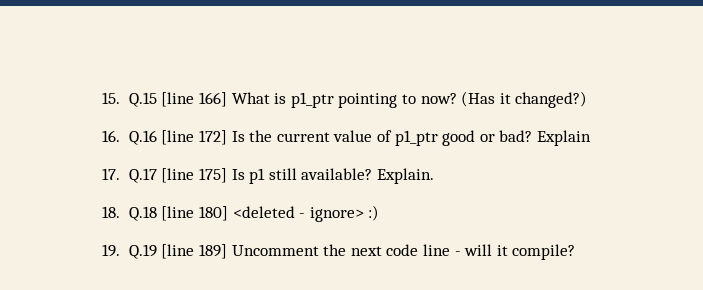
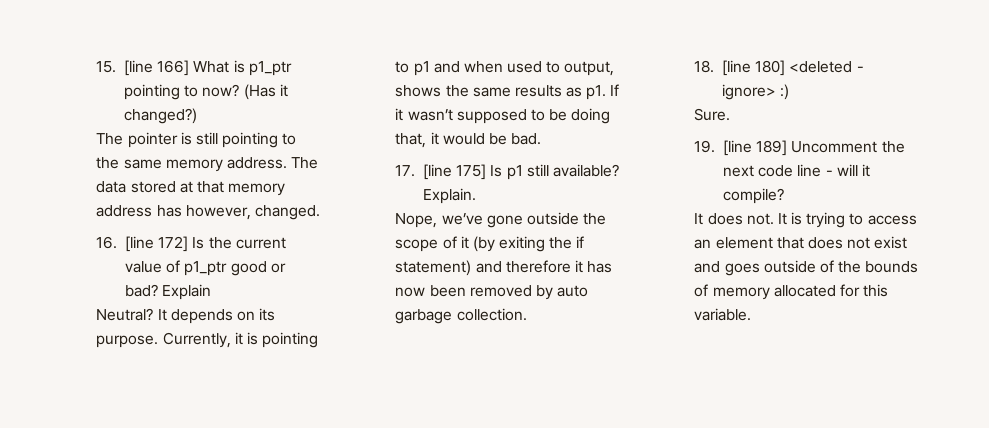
[128,92,157,107] Q.15 -> (117, 67) none
(588, 99) none -> [96,132,297,148] [96,157,319,172] [96,181,286,196] [96,205,320,220] // The pointer is still pointing to the same memory address. The data stored at that memory address has however, changed.
[128,130,157,145] Q.16 -> (118, 242) none
(591, 138) none -> [96,308,276,324] [96,332,319,348] [395,61,615,76] [395,84,620,100] [395,108,611,124] [395,132,542,148] // Neutral? It depends on its purpose. Currently, it is pointing to p1 and when used to output, shows the same results as p1. If it wasn’t supposed to be doing that, it would be bad.
[128,168,157,183] Q.17 -> (416, 171) none
(434, 176) none -> [395,212,607,228] [395,236,585,252] [395,260,613,276] [395,285,589,300] [395,308,527,324] // Nope, we’ve gone outside the scope of it (by exiting the if statement) and therefore it has now been removed by auto garbage collection.
[128,206,157,221] Q.18 -> (715, 66) none
(380, 213) none -> [694,108,731,121] // Sure.
[128,244,157,259] Q.19 -> (716, 146) none
(576, 252) none -> [694,212,917,228] [694,236,908,249] [694,260,919,276] [694,284,889,300] [694,308,752,321] // It does not. It is trying to access an element that does not exist and goes outside of the bounds of memory allocated for this variable.

